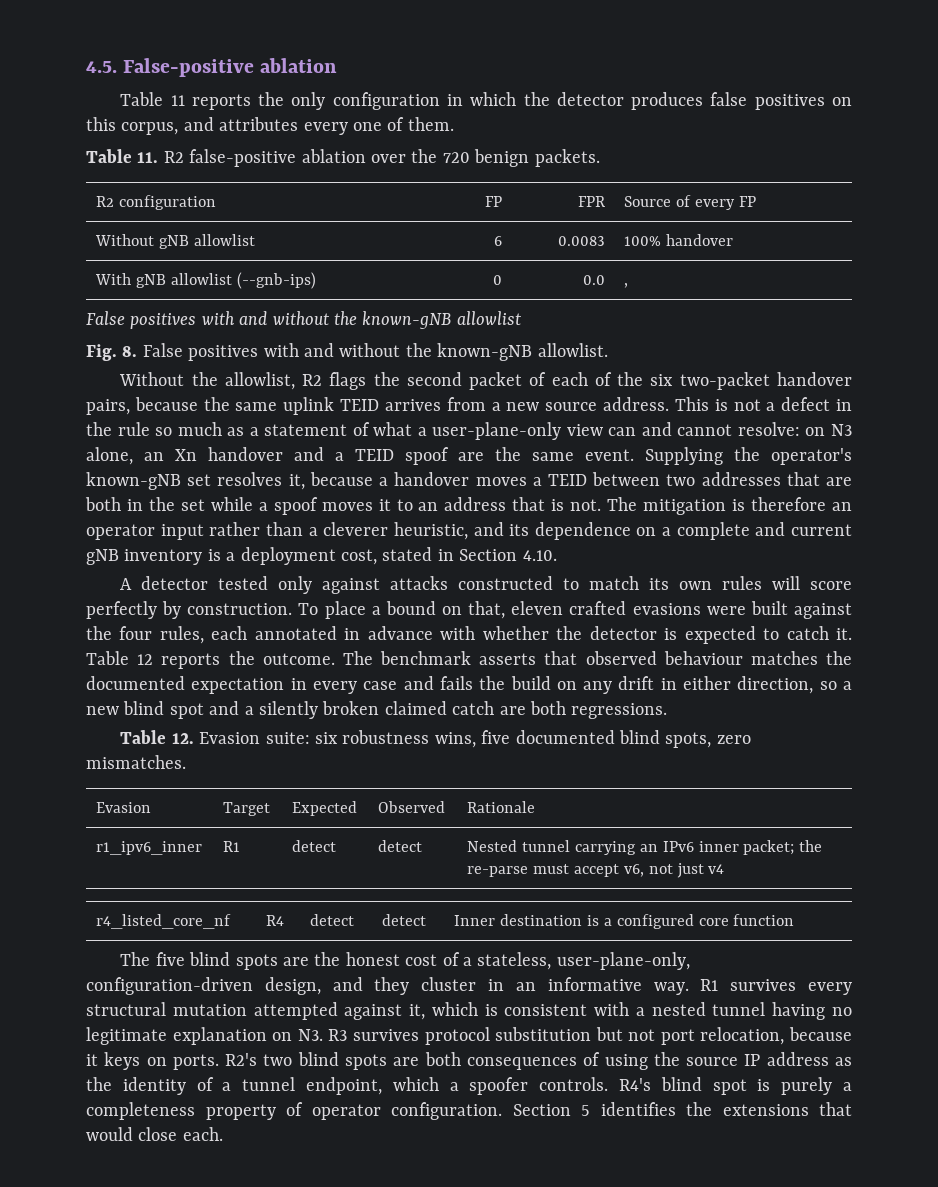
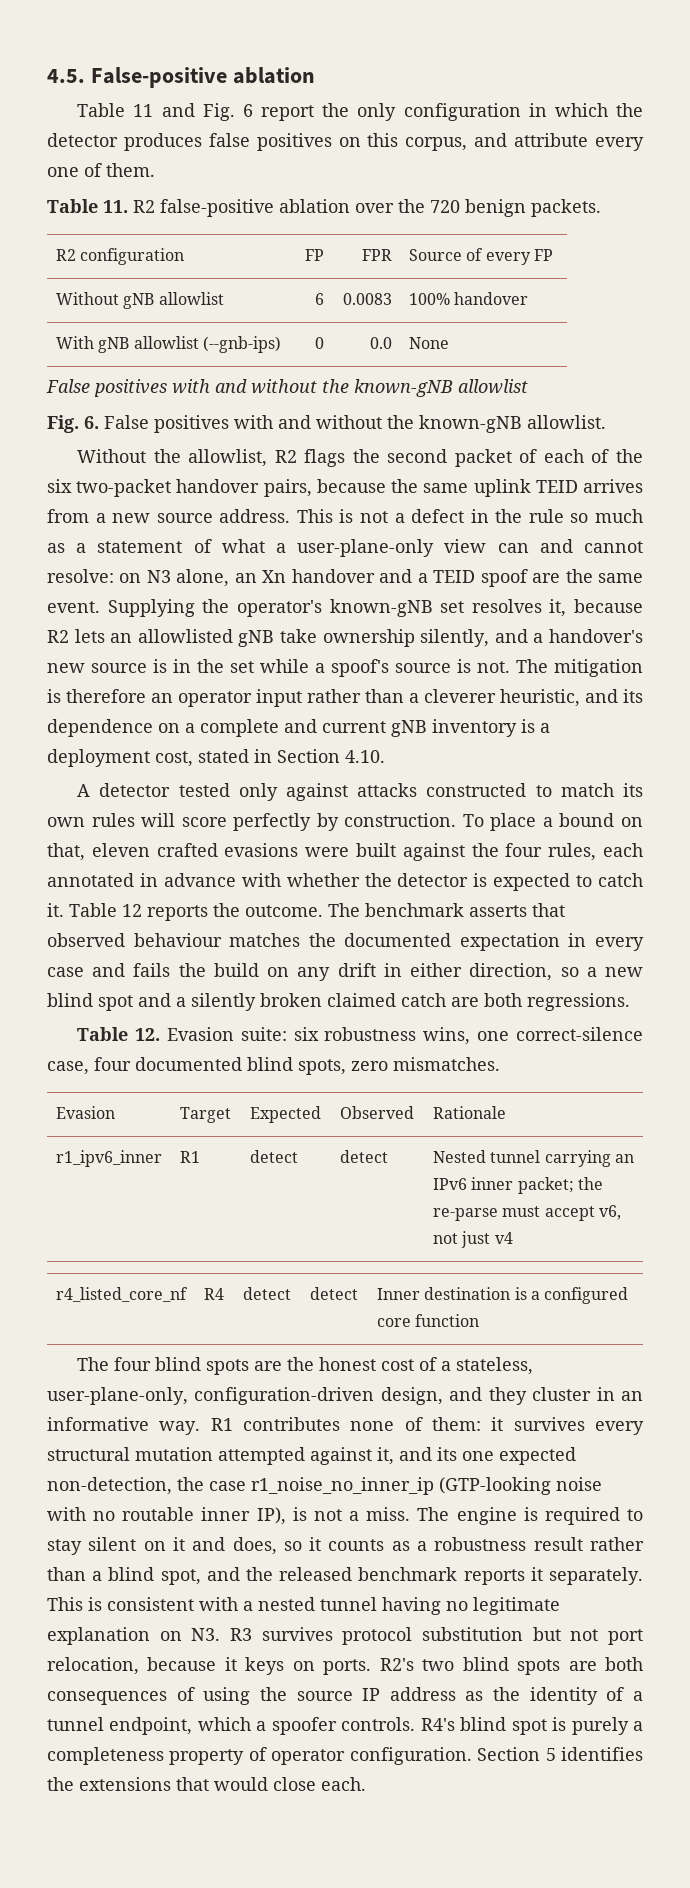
[191,94,251,110] reports -> [161,103,315,121] and Fig. 6 report
[219,117,299,131] attributes -> [514,133,589,147] attribute
[624,283,629,288] | , -> [408,337,449,349] | None
[122,346,138,357] 8. -> [84,416,99,429] 6.
[379,472,852,486] [85,497,121,511] a handover moves a TEID between two addresses that are both -> [47,629,644,647] [47,659,167,673] R2 lets an allowlisted gNB take ownership silently, and a handover's new source is
[273,497,546,515] spoof moves it to an address that -> [331,659,451,677] spoof's source
[481,730,511,744] five -> [477,1027,643,1041] [47,1057,131,1075] one correct-silence case, four
[155,952,185,966] five -> [114,1357,152,1371] four
(719, 985) none -> [243,1417,504,1431] contributes none of them: it
[431,1002,478,1016] which -> [399,1447,576,1465] [47,1477,602,1495] [47,1507,643,1525] [47,1537,645,1555] [47,1567,643,1585] [47,1597,83,1611] and its one expected non-detection, the case r1_noise_no_inner_ip (GTP-looking noise with no routable inner IP), is not a miss. The engine is required to stay silent on it and does, so it counts as a robustness result rather than a blind spot, and the released benchmark reports it separately. This

